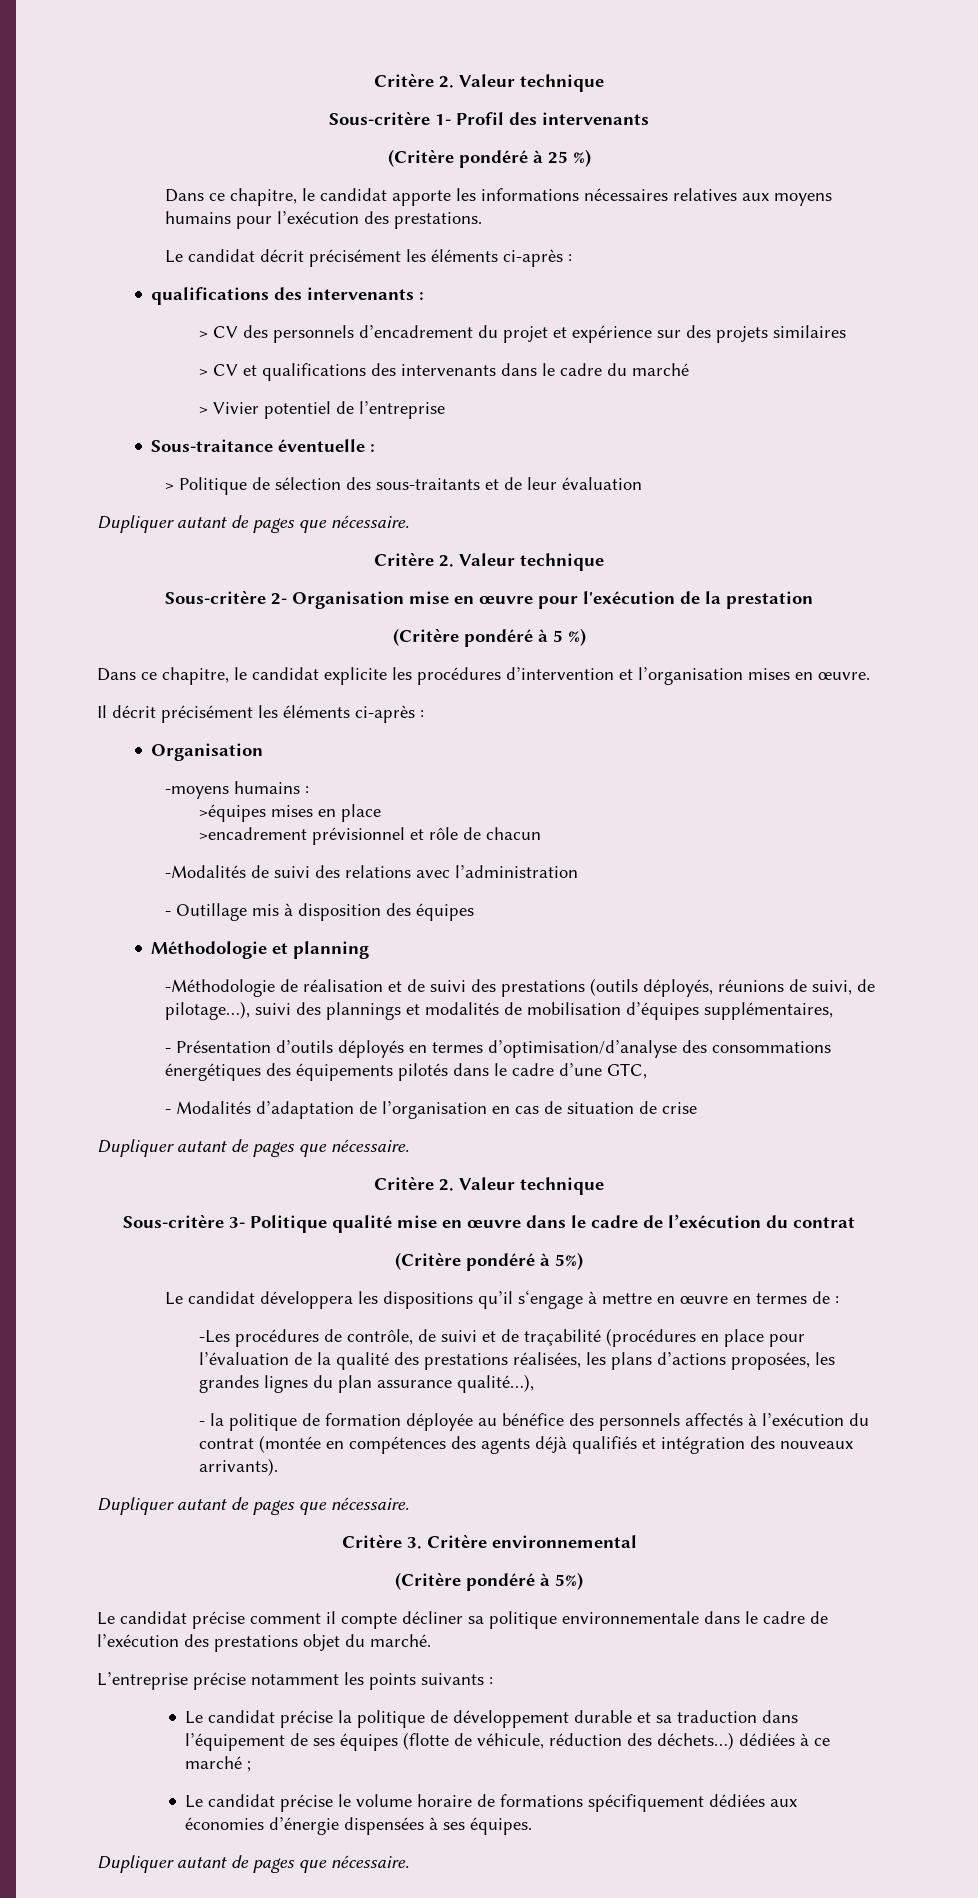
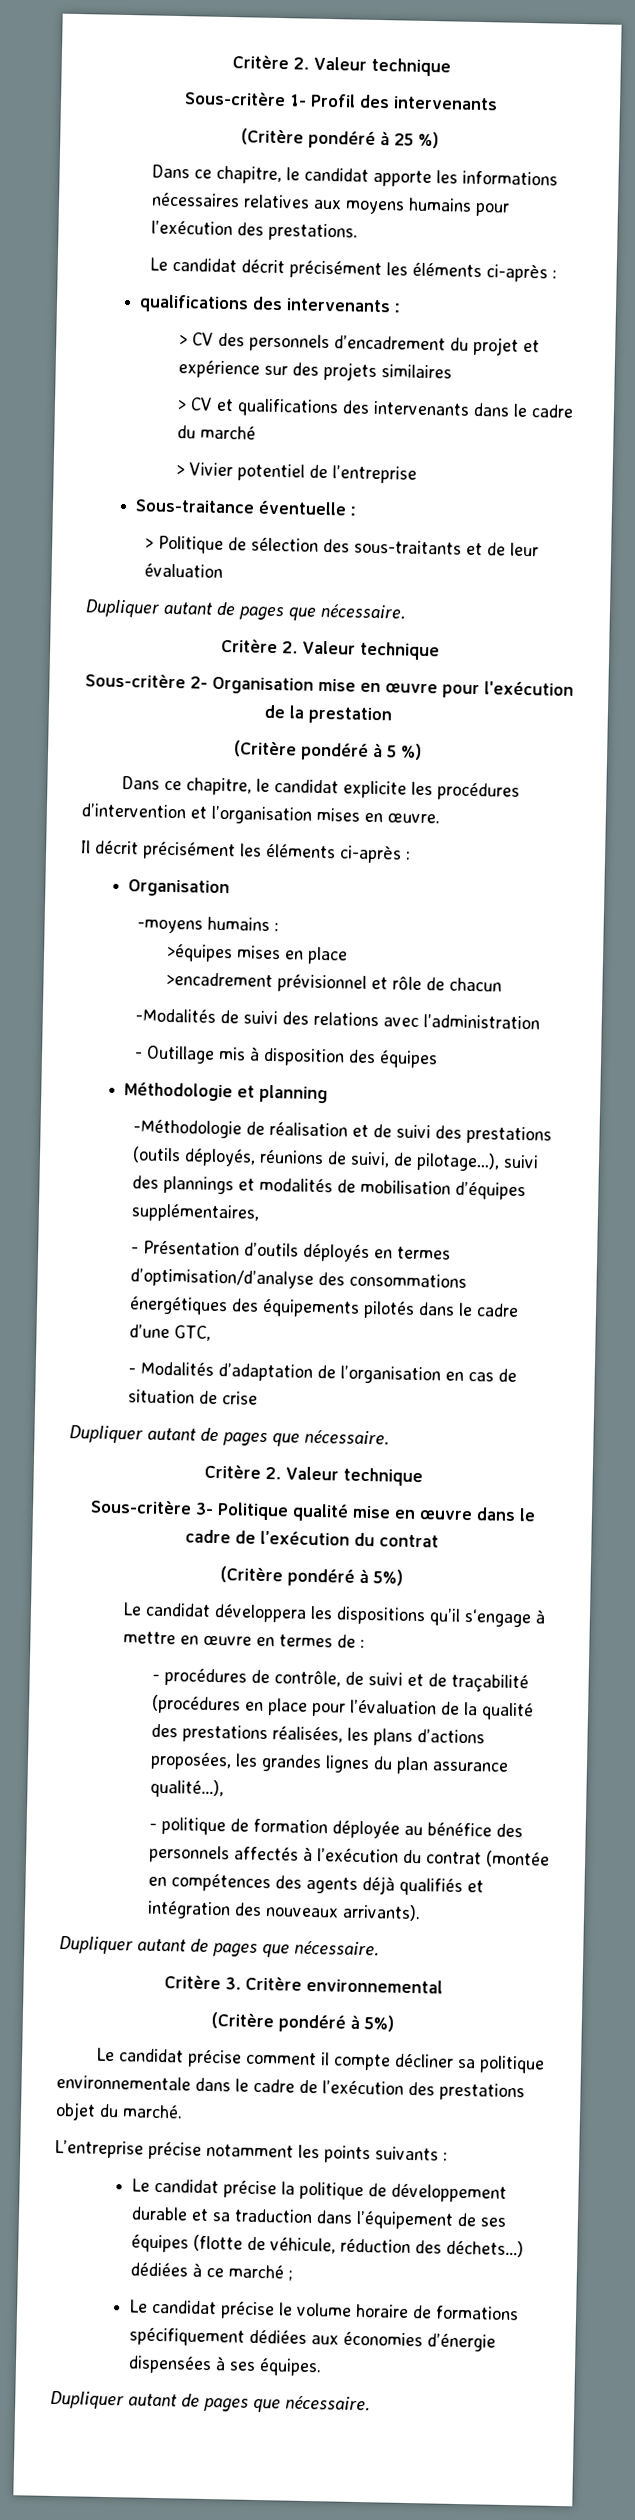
[199,1330,231,1343] -Les -> [151,1673,160,1681] -
[210,1413,225,1426] la -> (157, 1826) none

